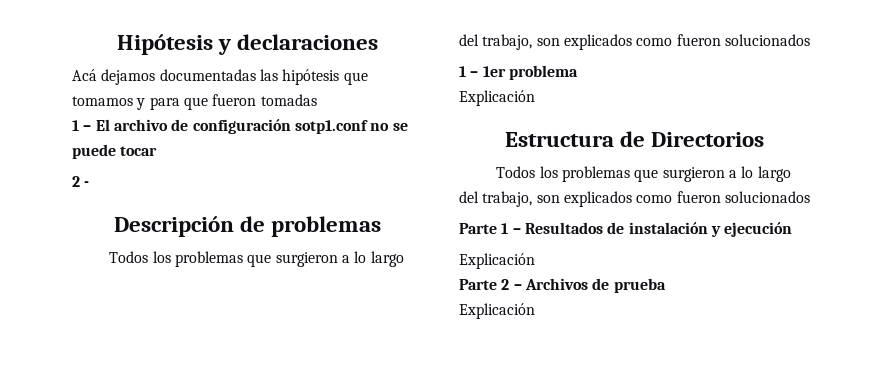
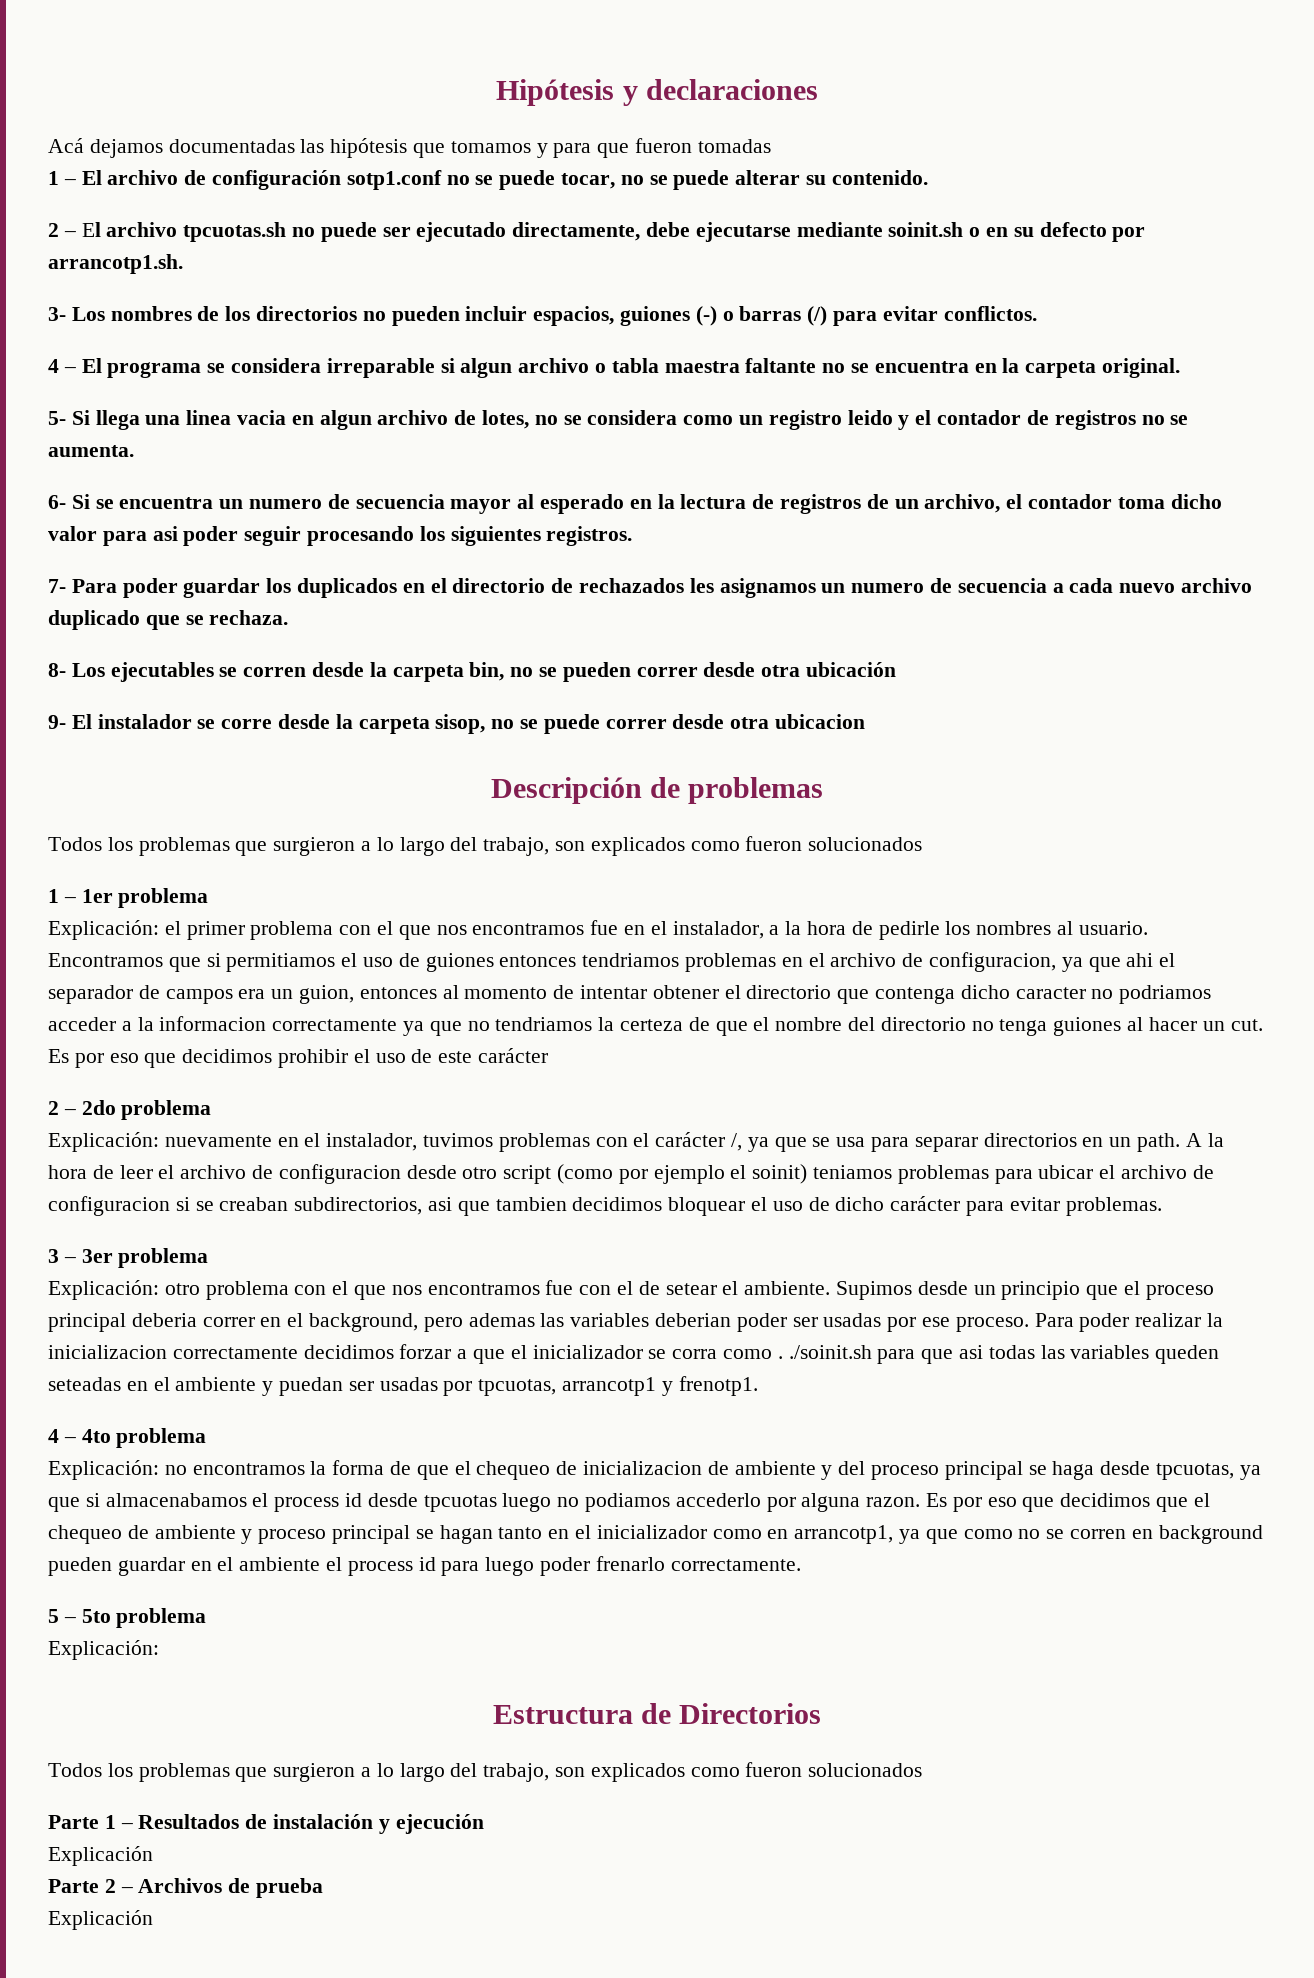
[120,146,158,156] [72,176,90,187] tocar // 2 - -> [561,170,928,190] [48,222,1146,242] [48,254,183,274] [48,306,1037,326] [48,358,1181,378] [48,410,1189,430] [48,445,134,457] [48,494,1222,514] [48,526,633,546] [48,578,1253,598] [48,610,289,630] [48,662,897,682] [48,714,866,734] tocar, no se puede alterar su contenido. // 2 – El archivo tpcuotas.sh no puede ser ejecutado directamente, debe ejecutarse mediante soinit.sh o en su defecto por arrancotp1.sh. // 3- Los nombres de los directorios no pueden incluir espacios, guiones (-) o barras (/) para evitar conflictos. // 4 – El programa se considera irreparable si algun archivo o tabla maestra faltante no se encuentra en la carpeta original. // 5- Si llega una linea vacia en algun archivo de lotes, no se considera como un registro leido y el contador de registros no se aumenta. // 6- Si se encuentra un numero de secuencia mayor al esperado en la lectura de registros de un archivo, el contador toma dicho valor para asi poder seguir procesando los siguientes registros. // 7- Para poder guardar los duplicados en el directorio de rechazados les asignamos un numero de secuencia a cada nuevo archivo duplicado que se rechaza. // 8- Los ejecutables se corren desde la carpeta bin, no se pueden correr desde otra ubicación // 9- El instalador se corre desde la carpeta sisop, no se puede correr desde otra ubicacion
[459,90,535,106] Explicación -> [48,920,1148,940] [48,952,1176,972] [48,985,1212,1004] [48,1016,1263,1036] [48,1048,549,1068] [48,1100,212,1120] [48,1132,1224,1152] [48,1164,1214,1184] [48,1196,1162,1216] [48,1248,209,1268] [48,1280,1214,1300] [48,1313,1224,1332] [48,1344,1220,1364] [48,1376,758,1396] [48,1428,207,1448] [48,1460,1261,1480] [48,1493,1210,1512] [48,1525,1263,1544] [48,1556,801,1576] [48,1608,207,1628] [48,1640,159,1660] Explicación: el primer problema con el que nos encontramos fue en el instalador, a la hora de pedirle los nombres al usuario. Encontramos que si permitiamos el uso de guiones entonces tendriamos problemas en el archivo de configuracion, ya que ahi el separador de campos era un guion, entonces al momento de intentar obtener el directorio que contenga dicho caracter no podriamos acceder a la informacion correctamente ya que no tendriamos la certeza de que el nombre del directorio no tenga guiones al hacer un cut. Es por eso que decidimos prohibir el uso de este carácter // 2 – 2do problema // Explicación: nuevamente en el instalador, tuvimos problemas con el carácter /, ya que se usa para separar directorios en un path. A la hora de leer el archivo de configuracion desde otro script (como por ejemplo el soinit) teniamos problemas para ubicar el archivo de configuracion si se creaban subdirectorios, asi que tambien decidimos bloquear el uso de dicho carácter para evitar problemas. // 3 – 3er problema // Explicación: otro problema con el que nos encontramos fue con el de setear el ambiente. Supimos desde un principio que el proceso principal deberia correr en el background, pero ademas las variables deberian poder ser usadas por ese proceso. Para poder realizar la inicializacion correctamente decidimos forzar a que el inicializador se corra como . ./soinit.sh para que asi todas las variables queden seteadas en el ambiente y puedan ser usadas por tpcuotas, arrancotp1 y frenotp1. // 4 – 4to problema // Explicación: no encontramos la forma de que el chequeo de inicializacion de ambiente y del proceso principal se haga desde tpcuotas, ya que si almacenabamos el process id desde tpcuotas luego no podiamos accederlo por alguna razon. Es por eso que decidimos que el chequeo de ambiente y proceso principal se hagan tanto en el inicializador como en arrancotp1, ya que como no se corren en background pueden guardar en el ambiente el process id para luego poder frenarlo correctamente. // 5 – 5to problema // Explicación:

